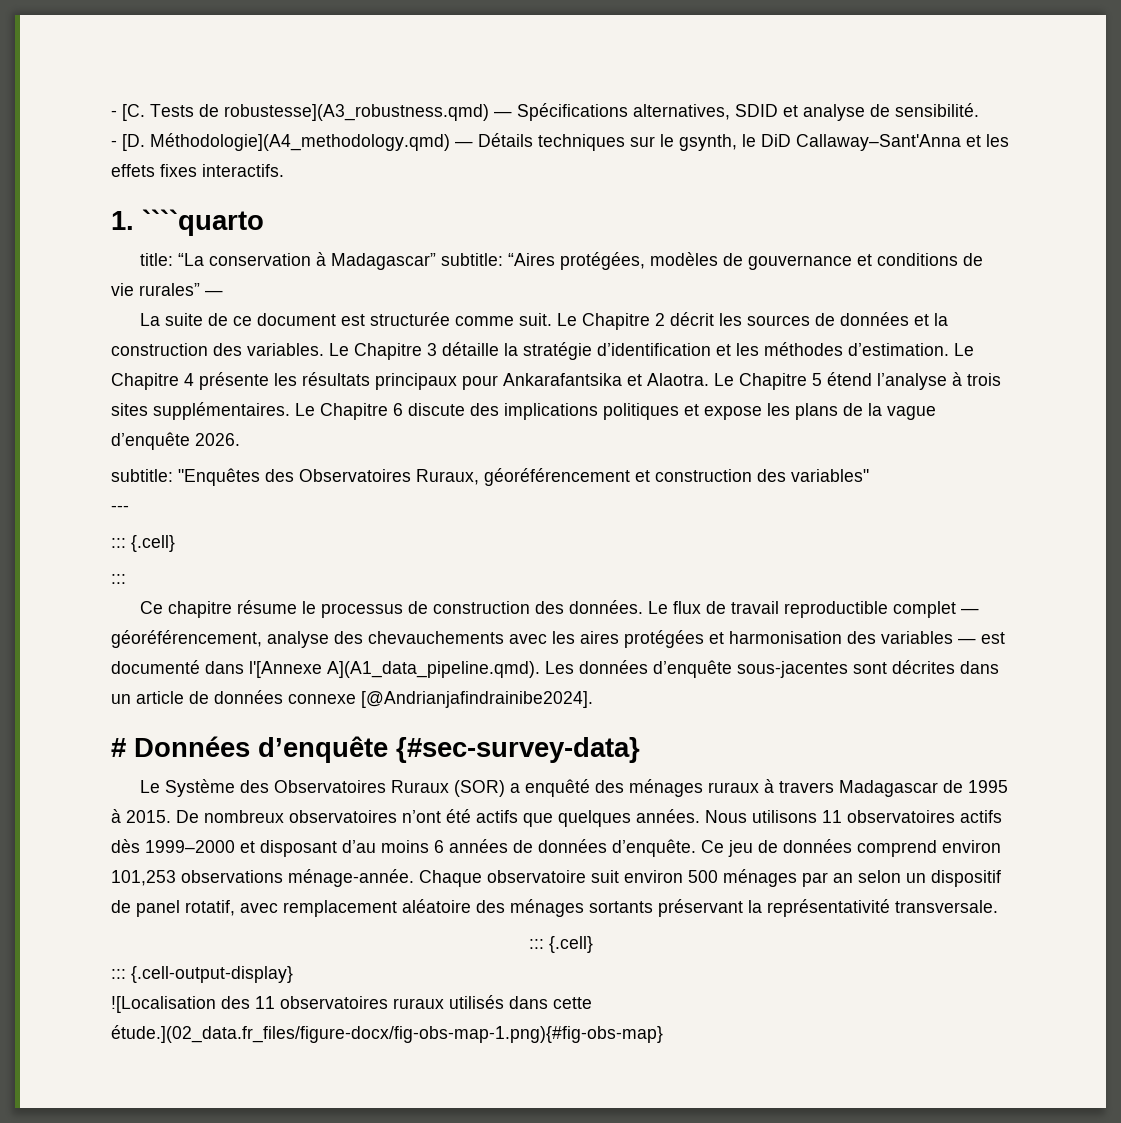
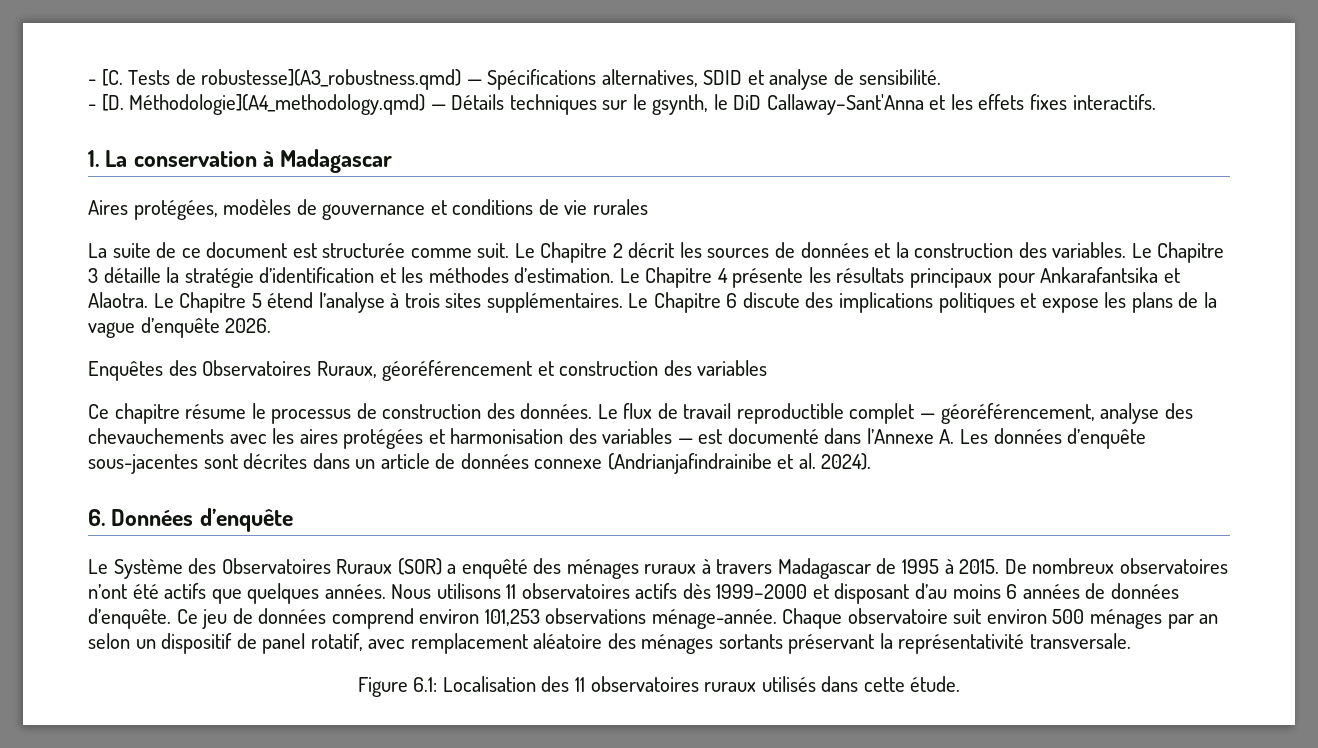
[142,209,264,236] [139,252,555,270] ````quarto // title: “La conservation à Madagascar” subtitle: “Aires -> [105,149,393,173] [88,200,128,215] La conservation à Madagascar // Aires
[139,283,223,296] rurales” — -> [592,199,648,215] rurales
[111,468,260,486] subtitle: "Enquêtes -> [88,361,163,381] Enquêtes
[791,469,869,482] [111,505,129,512] [111,535,175,552] [111,574,126,584] variables" // --- // ::: {.cell} // ::: -> [697,360,768,376] variables
[249,661,540,678] l'[Annexe A](A1_data_pipeline.qmd). -> [866,428,955,444] l’Annexe A.
[361,691,593,708] [111,738,126,757] [@Andrianjafindrainibe2024]. // # -> [607,453,872,474] [88,509,105,526] (Andrianjafindrainibe et al. 2024). // 6.
[396,737,640,763] {#sec-survey-data} -> (293, 520) none
[528,936,593,953] [111,966,293,983] [111,996,216,1013] ::: {.cell} // ::: {.cell-output-display} // ![Localisation -> [357,676,536,697] Figure 6.1: Localisation
[111,1025,663,1043] étude.](02_data.fr_files/figure-docx/fig-obs-map-1.png){#fig-obs-map} -> [910,676,961,692] étude.

